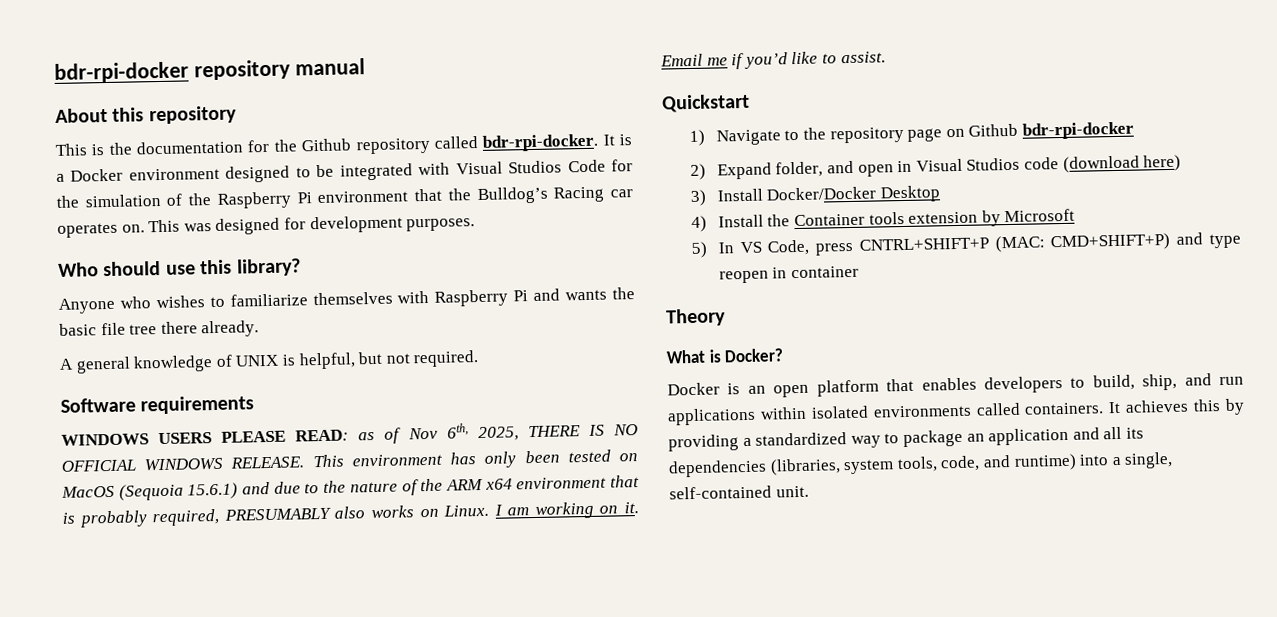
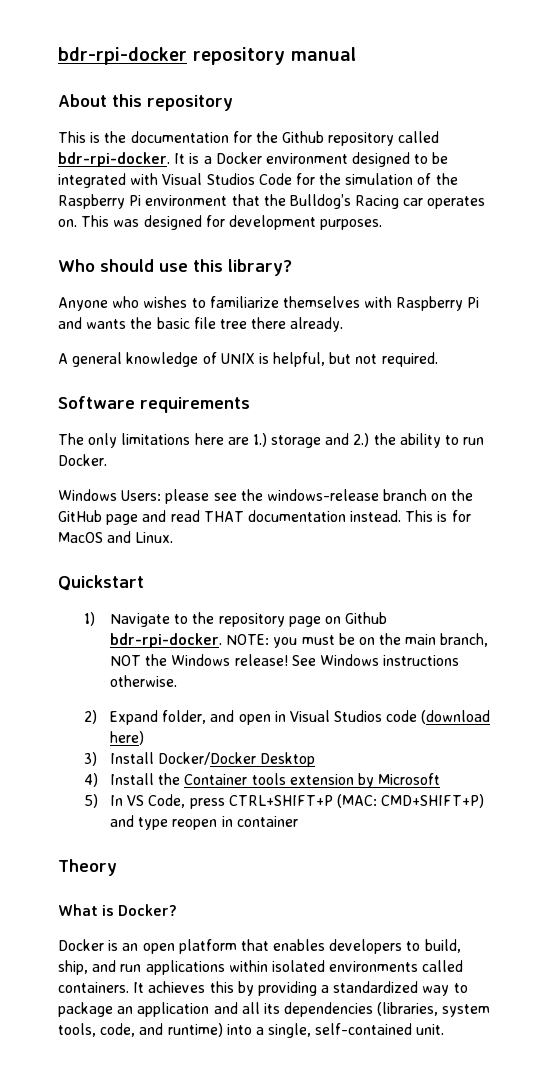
[61,423,638,446] [61,449,638,472] [61,475,640,501] [62,501,639,528] [660,51,886,70] WINDOWS USERS PLEASE READ: as of Nov 6th, 2025, THERE IS NO OFFICIAL WINDOWS RELEASE. This environment has only been tested on MacOS (Sequoia 15.6.1) and due to the nature of the ARM x64 environment that is probably required, PRESUMABLY also works on Linux. I am working on it. Email me if you’d like to assist. -> [58,433,485,448] [58,454,107,466] [58,489,474,504] [58,510,471,525] [58,531,174,543] The only limitations here are 1.) storage and 2.) the ability to run Docker. // Windows Users: please see the windows-release branch on the GitHub page and read THAT documentation instead. This is for MacOS and Linux.
[1022,121,1135,140] bdr-rpi-docker -> [109,633,489,648] [109,654,460,666] [109,675,177,687] bdr-rpi-docker. NOTE: you must be on the main branch, NOT the Windows release! See Windows instructions otherwise.
[858,237,989,251] CNTRL+SHIFT+P -> [228,795,333,806] CTRL+SHIFT+P

